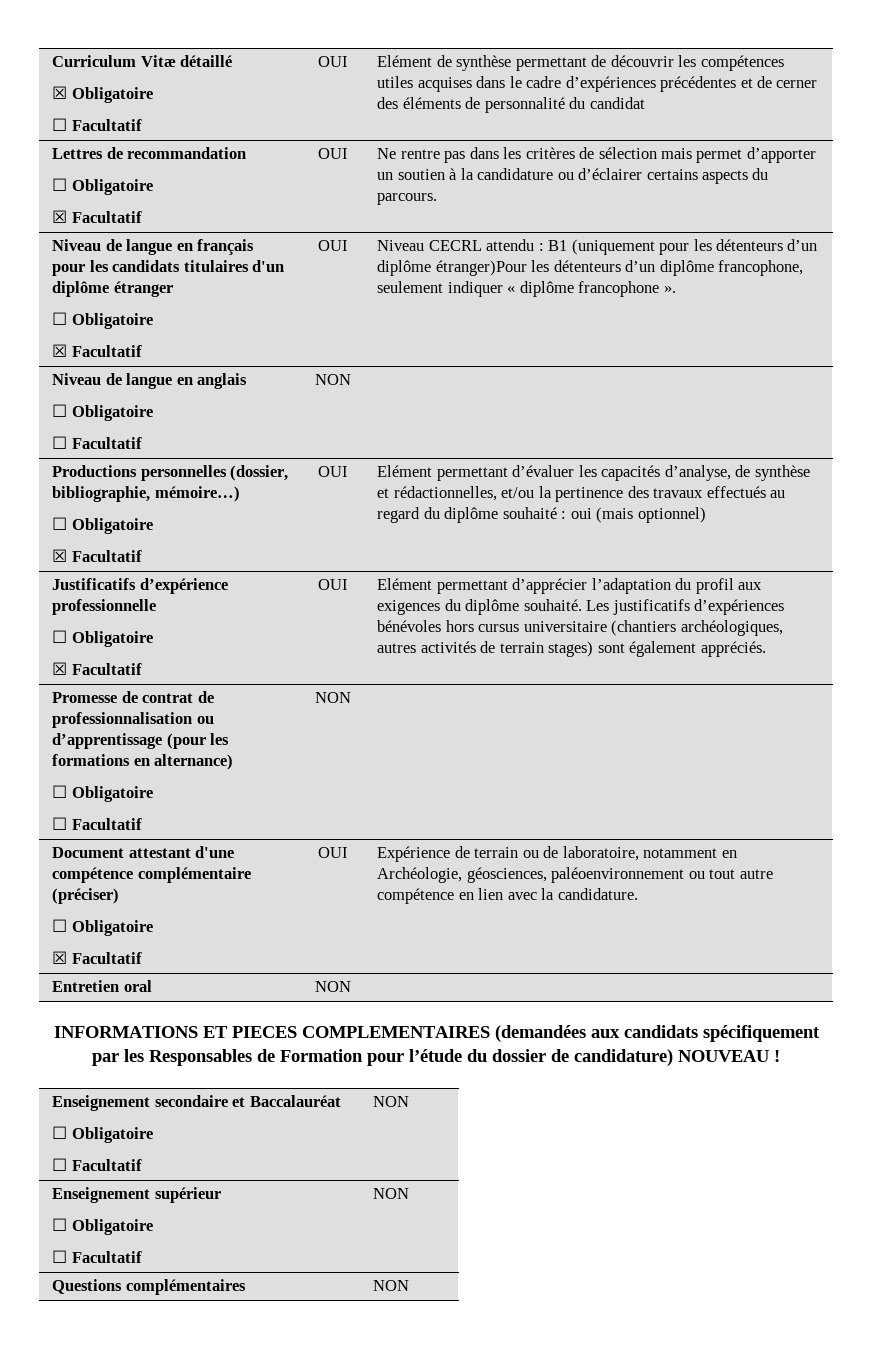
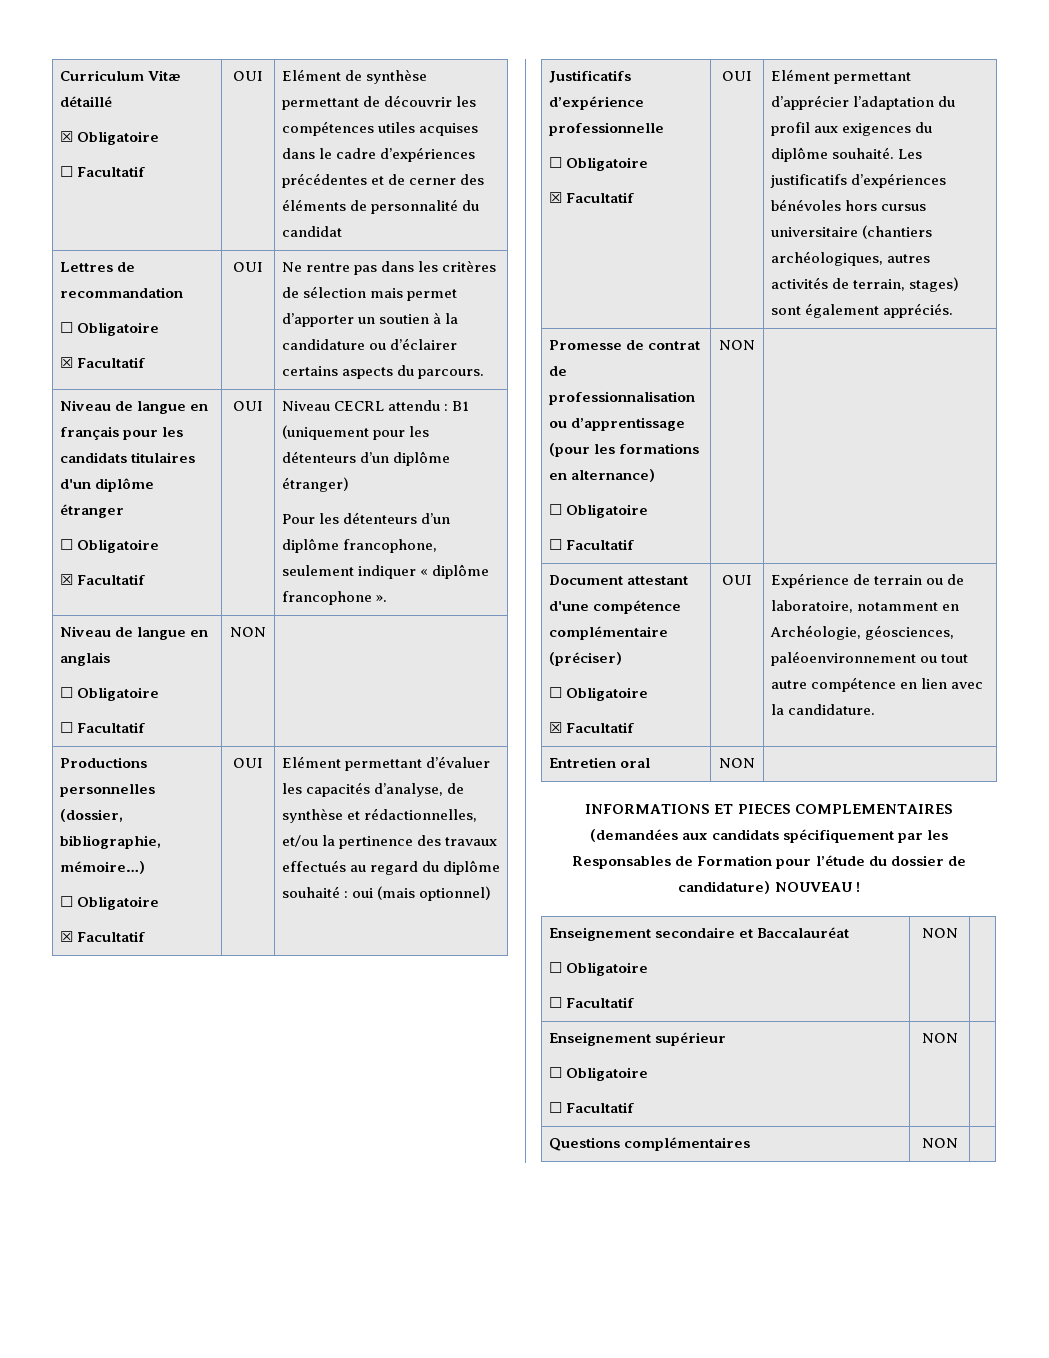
[435,260,527,276] étranger)Pour -> [281,477,349,492] [281,514,315,524] étranger) // Pour
[499,642,544,653] terrain -> [852,279,905,291] terrain,

